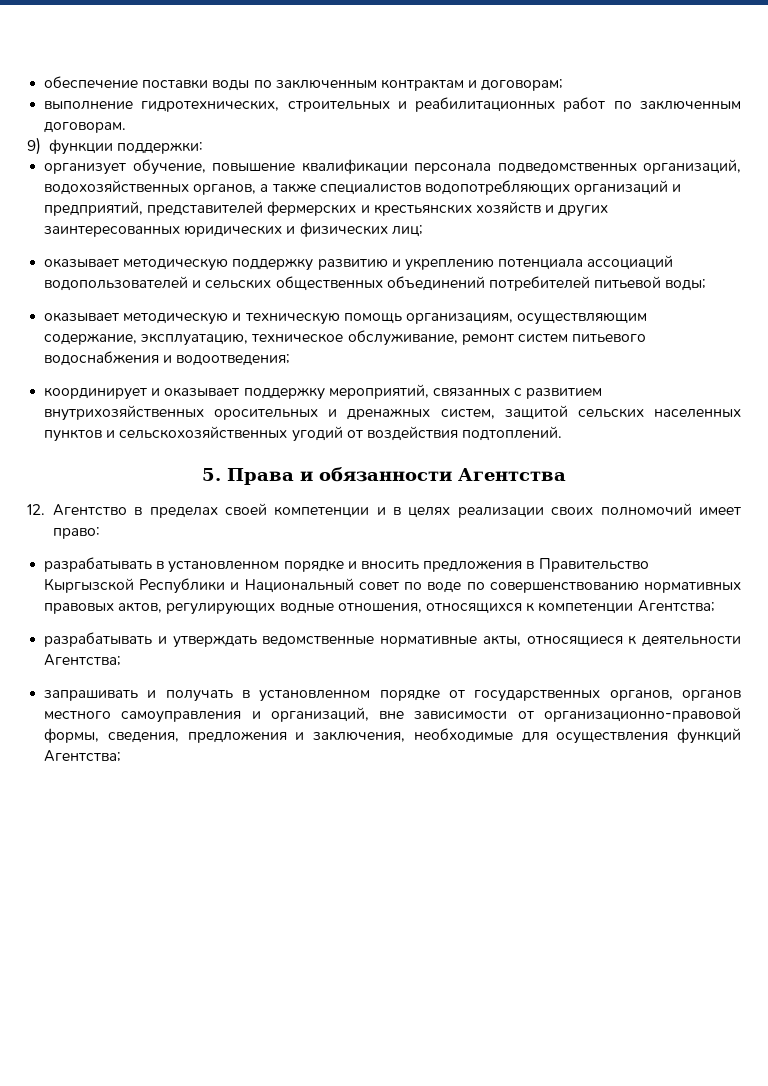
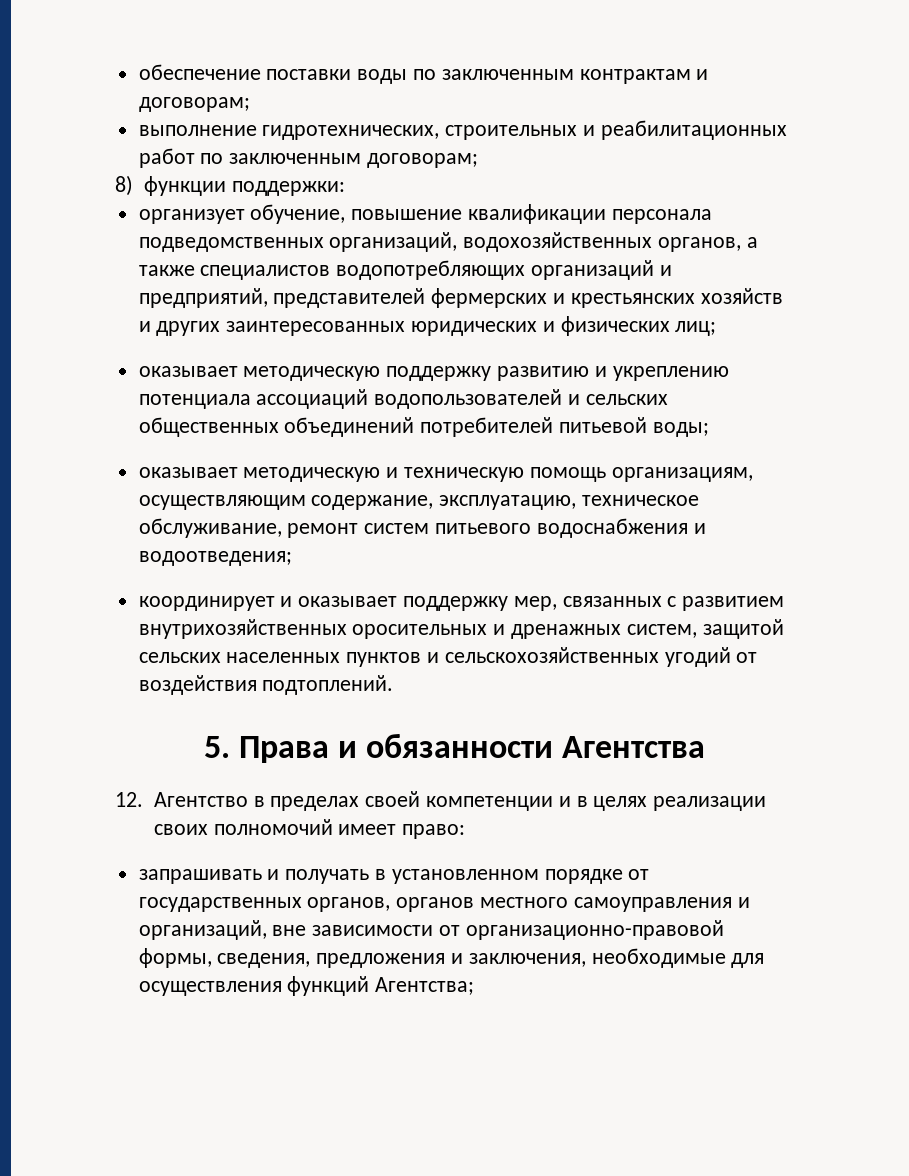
[44,122,127,133] [27,137,41,155] договорам. // 9) -> [367,153,479,168] [115,175,133,196] договорам; // 8)
[328,384,429,399] мероприятий, -> [513,596,557,611] мер,
[44,557,649,573] [44,578,742,594] [44,600,715,615] [44,632,741,648] [44,654,122,666] // разрабатывать в установленном порядке и вносить предложения в Правительство Кыргызской Республики и Национальный совет по воде по совершенствованию нормативных правовых актов, регулирующих водные отношения, относящихся к компетенции Агентства; // разрабатывать и утверждать ведомственные нормативные акты, относящиеся к деятельности Агентства; -> (466, 831) none

